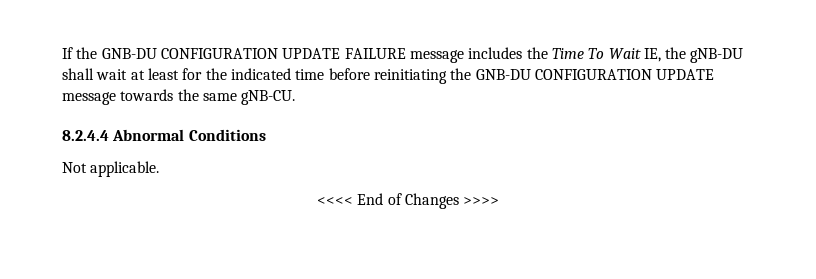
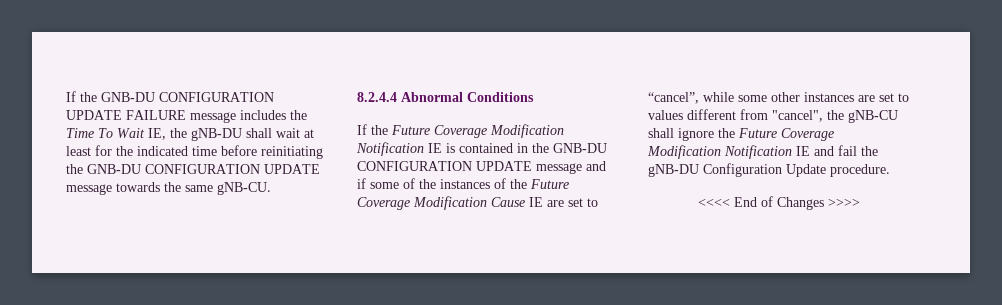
[62,161,160,177] Not applicable. -> [357,124,564,138] [356,142,607,156] [357,161,606,174] [357,178,569,189] [357,196,598,210] [648,92,909,104] [648,109,898,123] [648,128,834,141] [647,145,878,159] [648,163,890,177] If the Future Coverage Modification Notification IE is contained in the GNB-DU CONFIGURATION UPDATE message and if some of the instances of the Future Coverage Modification Cause IE are set to “cancel”, while some other instances are set to values different from "cancel", the gNB-CU shall ignore the Future Coverage Modification Notification IE and fail the gNB-DU Configuration Update procedure.

